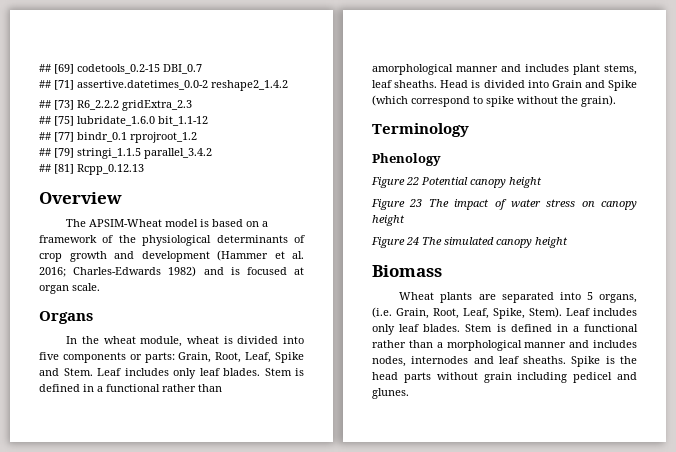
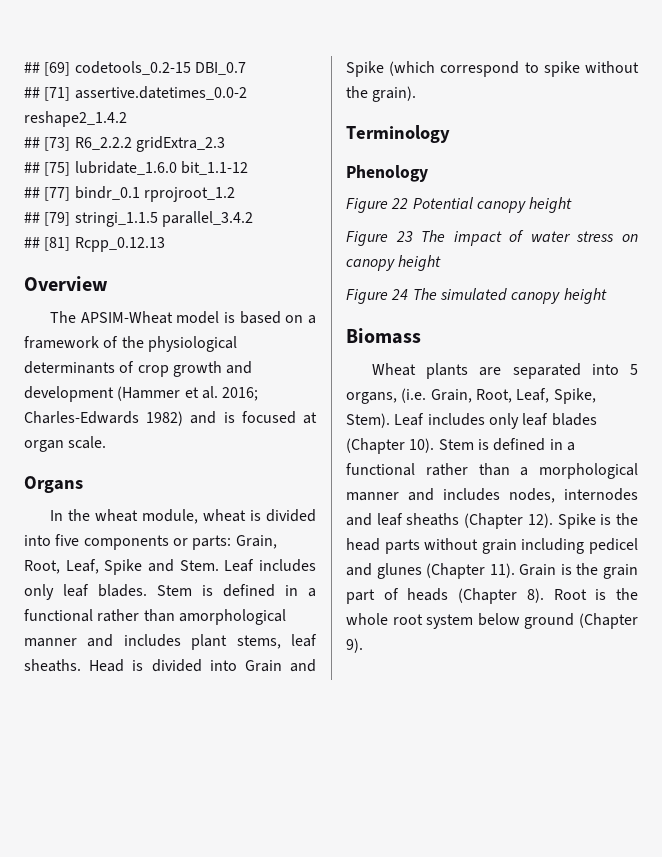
[423,324,461,332] blades. -> [551,413,597,426] [346,438,435,454] blades (Chapter 10).
[523,356,567,364] sheaths. -> [406,513,553,529] sheaths (Chapter 12).
[372,388,409,399] glunes. -> [376,563,638,579] [346,588,638,604] [346,613,638,629] [346,638,363,653] glunes (Chapter 11). Grain is the grain part of heads (Chapter 8). Root is the whole root system below ground (Chapter 9).

